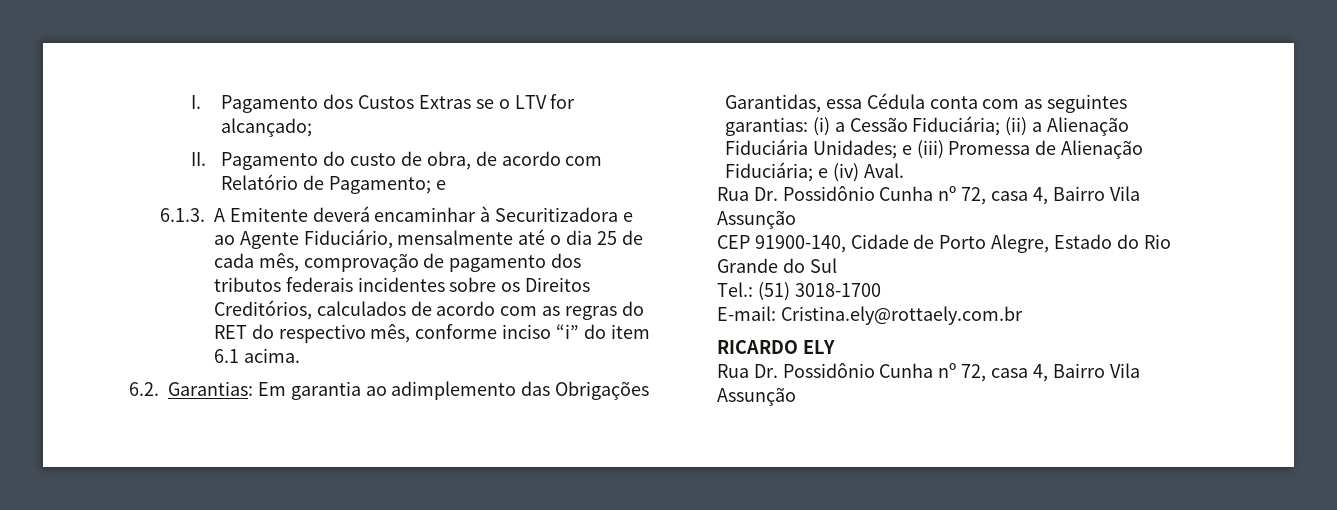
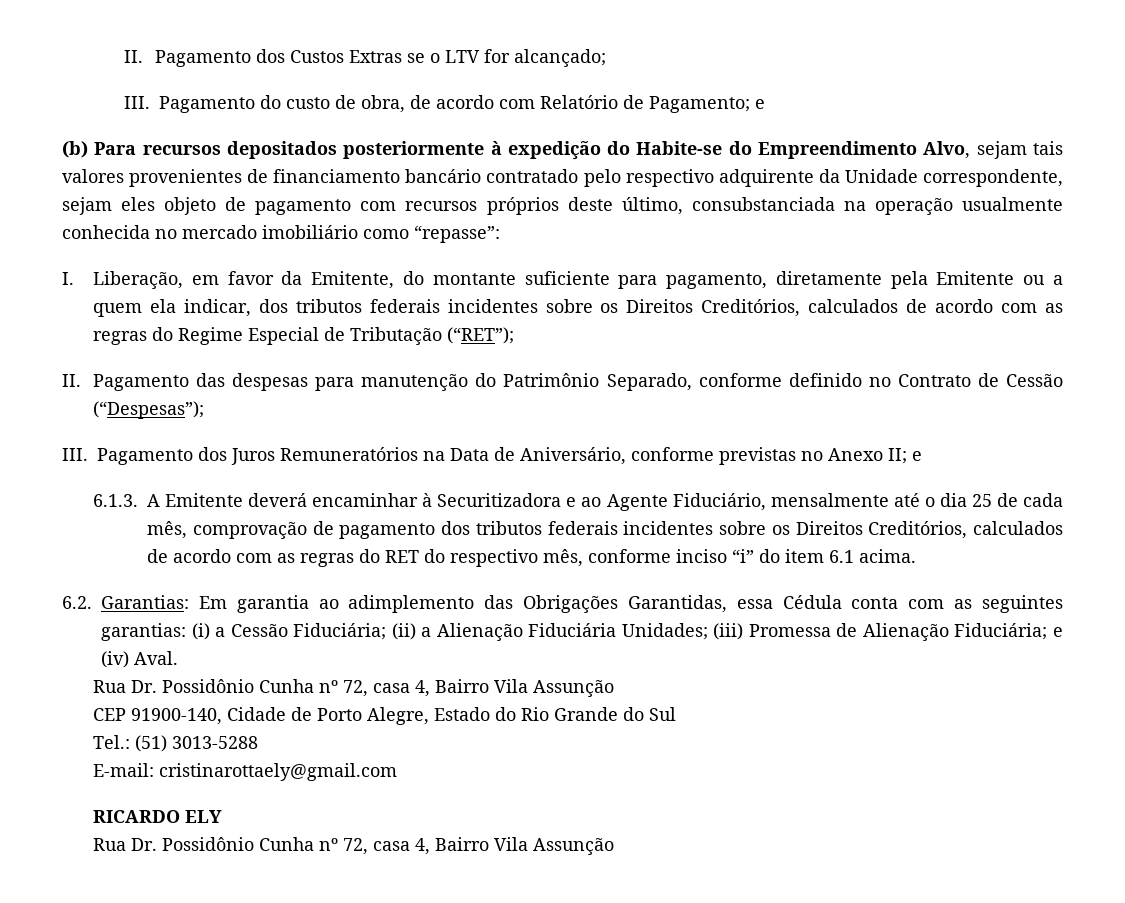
[190,95,201,109] I. -> [124,50,144,63] II.
[190,152,206,166] II. -> [124,96,151,109] III.
(446, 185) none -> [62,141,1063,160] [62,169,1063,187] [62,197,1063,215] [62,225,500,243] [62,271,1064,289] [93,299,1064,317] [93,327,515,345] [62,373,1063,391] [93,401,205,419] [62,447,922,465] // (b) Para recursos depositados posteriormente à expedição do Habite-se do Empreendimento Alvo, sejam tais valores provenientes de financiamento bancário contratado pelo respectivo adquirente da Unidade correspondente, sejam eles objeto de pagamento com recursos próprios deste último, consubstanciada na operação usualmente conhecida no mercado imobiliário como “repasse”: // I. Liberação, em favor da Emitente, do montante suficiente para pagamento, diretamente pela Emitente ou a quem ela indicar, dos tributos federais incidentes sobre os Direitos Creditórios, calculados de acordo com as regras do Regime Especial de Tributação (“RET”); // II. Pagamento das despesas para manutenção do Patrimônio Separado, conforme definido no Contrato de Cessão (“Despesas”); // III. Pagamento dos Juros Remuneratórios na Data de Aniversário, conforme previstas no Anexo II; e
[901,145,912,155] e -> (708, 631) none
[794,283,881,297] 3018-1700 -> [172,736,259,749] 3013-5288
[780,306,1023,325] Cristina.ely@rottaely.com.br -> [159,763,398,781] cristinarottaely@gmail.com

